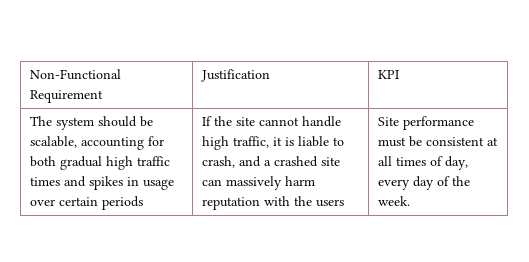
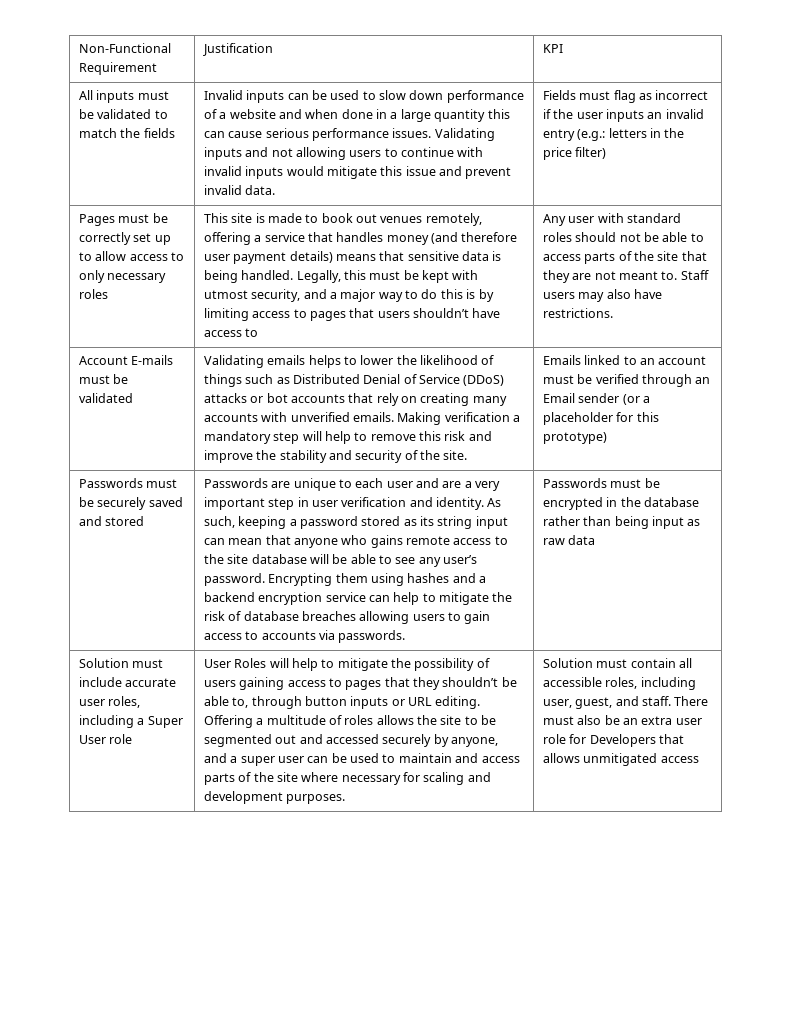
[29,116,153,130] [29,136,164,150] [29,156,170,170] [29,176,174,190] [29,196,143,210] [201,116,341,127] [201,136,344,150] [201,156,340,168] [201,176,315,190] [201,196,344,210] [377,116,474,130] [377,136,498,147] [377,156,468,170] [377,176,470,190] [377,196,410,206] The system should be scalable, accounting for both gradual high traffic times and spikes in usage over certain periods | If the site cannot handle high traffic, it is liable to crash, and a crashed site can massively harm reputation with the users | Site performance must be consistent at all times of day, every day of the week. -> [78,90,169,103] [78,109,168,119] [78,128,175,138] [203,90,524,103] [203,109,510,122] [203,128,495,141] [203,147,484,160] [203,166,512,179] [203,185,276,195] [542,90,709,103] [542,109,704,122] [542,128,685,141] [542,147,607,160] [78,213,168,226] [78,232,171,245] [78,251,184,261] [78,270,167,283] [78,289,108,299] [203,213,482,226] [203,232,518,245] [203,251,502,264] [203,270,479,283] [203,289,494,302] [203,308,501,321] [203,328,259,337] [542,213,681,226] [542,232,704,242] [542,251,707,264] [542,270,709,283] [542,289,662,302] [542,308,613,318] [78,355,174,365] [78,374,129,384] [78,393,133,403] [203,355,495,368] [203,374,505,387] [203,393,507,406] [203,412,521,425] [203,431,492,444] [203,450,468,463] [542,355,707,365] [542,374,711,387] [542,393,650,405] [542,412,659,425] [542,432,607,444] [78,478,178,488] [78,497,183,510] [78,516,145,526] [203,478,501,491] [203,497,502,510] [203,516,508,529] [203,535,508,548] [203,554,478,567] [203,573,487,586] [203,592,513,605] [203,611,491,624] [203,630,406,643] [542,478,660,488] [542,497,699,510] [542,516,701,529] [542,535,596,545] [78,658,164,668] [78,677,177,687] [78,696,141,708] [78,715,183,728] [78,734,133,744] [203,658,490,671] [203,677,517,690] [203,696,481,709] [203,715,497,728] [203,734,499,747] [203,753,520,766] [203,772,491,785] [203,791,346,804] [542,658,692,668] [542,677,696,690] [542,696,709,709] [542,715,702,725] [542,734,684,747] [542,753,699,766] All inputs must be validated to match the fields | Invalid inputs can be used to slow down performance of a website and when done in a large quantity this can cause serious performance issues. Validating inputs and not allowing users to continue with invalid inputs would mitigate this issue and prevent invalid data. | Fields must flag as incorrect if the user inputs an invalid entry (e.g.: letters in the price filter) // Pages must be correctly set up to allow access to only necessary roles | This site is made to book out venues remotely, offering a service that handles money (and therefore user payment details) means that sensitive data is being handled. Legally, this must be kept with utmost security, and a major way to do this is by limiting access to pages that users shouldn’t have access to | Any user with standard roles should not be able to access parts of the site that they are not meant to. Staff users may also have restrictions. // Account E-mails must be validated | Validating emails helps to lower the likelihood of things such as Distributed Denial of Service (DDoS) attacks or bot accounts that rely on creating many accounts with unverified emails. Making verification a mandatory step will help to remove this risk and improve the stability and security of the site. | Emails linked to an account must be verified through an Email sender (or a placeholder for this prototype) // Passwords must be securely saved and stored | Passwords are unique to each user and are a very important step in user verification and identity. As such, keeping a password stored as its string input can mean that anyone who gains remote access to the site database will be able to see any user’s password. Encrypting them using hashes and a backend encryption service can help to mitigate the risk of database breaches allowing users to gain access to accounts via passwords. | Passwords must be encrypted in the database rather than being input as raw data // Solution must include accurate user roles, including a Super User role | User Roles will help to mitigate the possibility of users gaining access to pages that they shouldn’t be able to, through button inputs or URL editing. Offering a multitude of roles allows the site to be segmented out and accessed securely by anyone, and a super user can be used to maintain and access parts of the site where necessary for scaling and development purposes. | Solution must contain all accessible roles, including user, guest, and staff. There must also be an extra user role for Developers that allows unmitigated access

